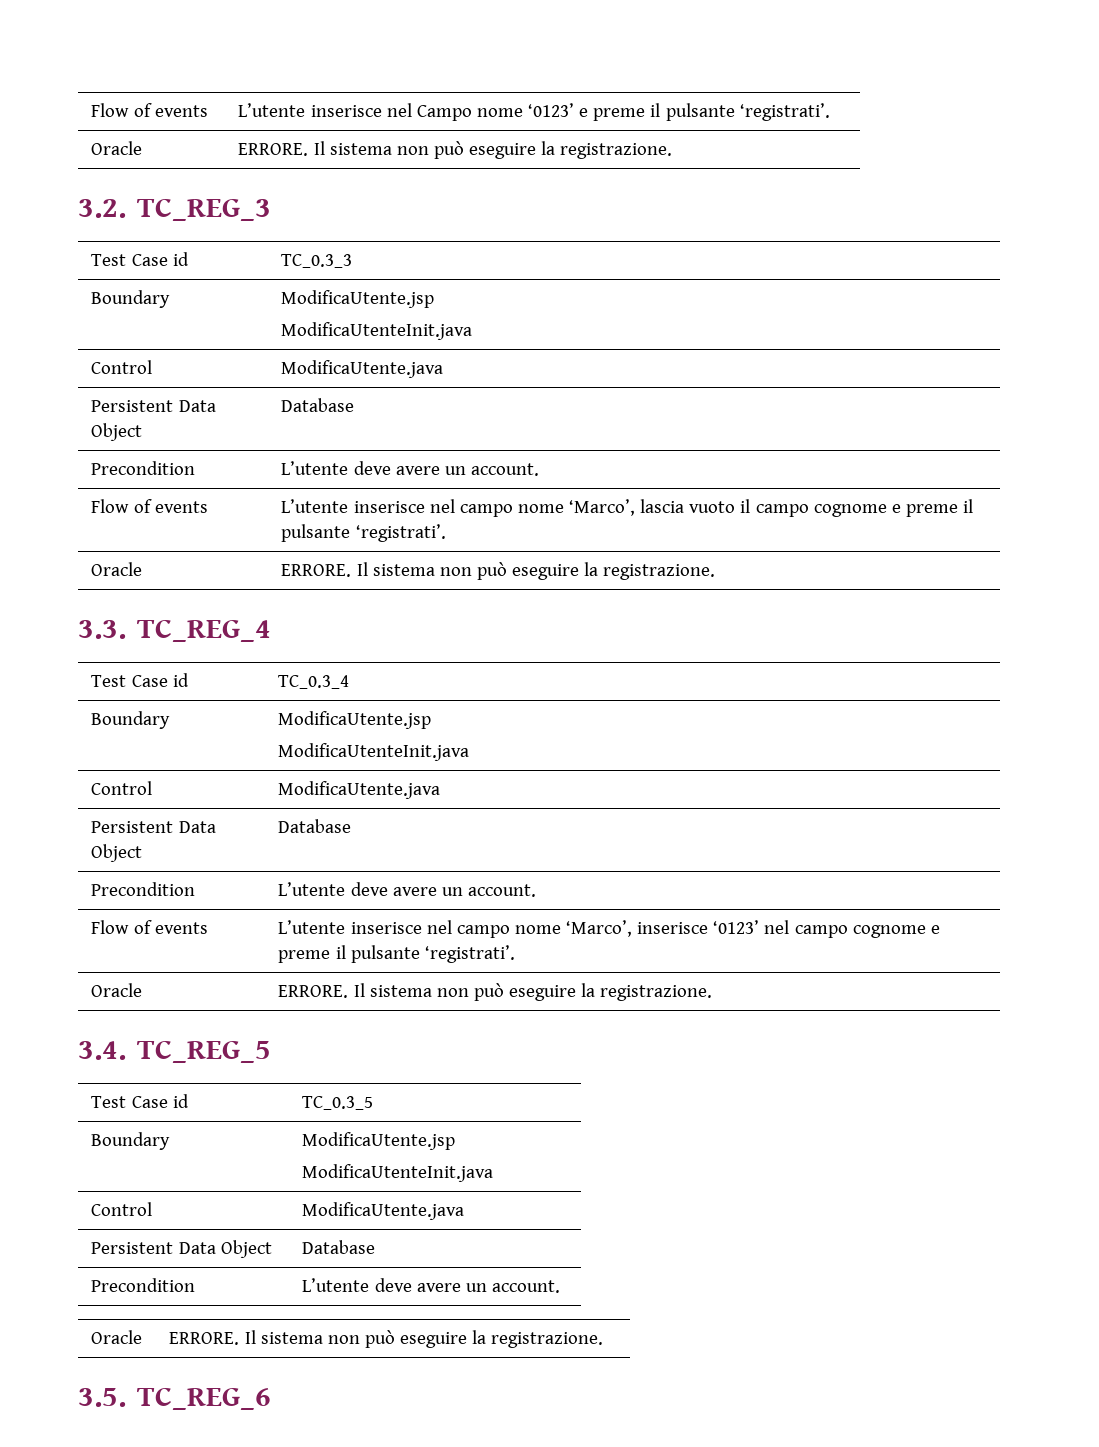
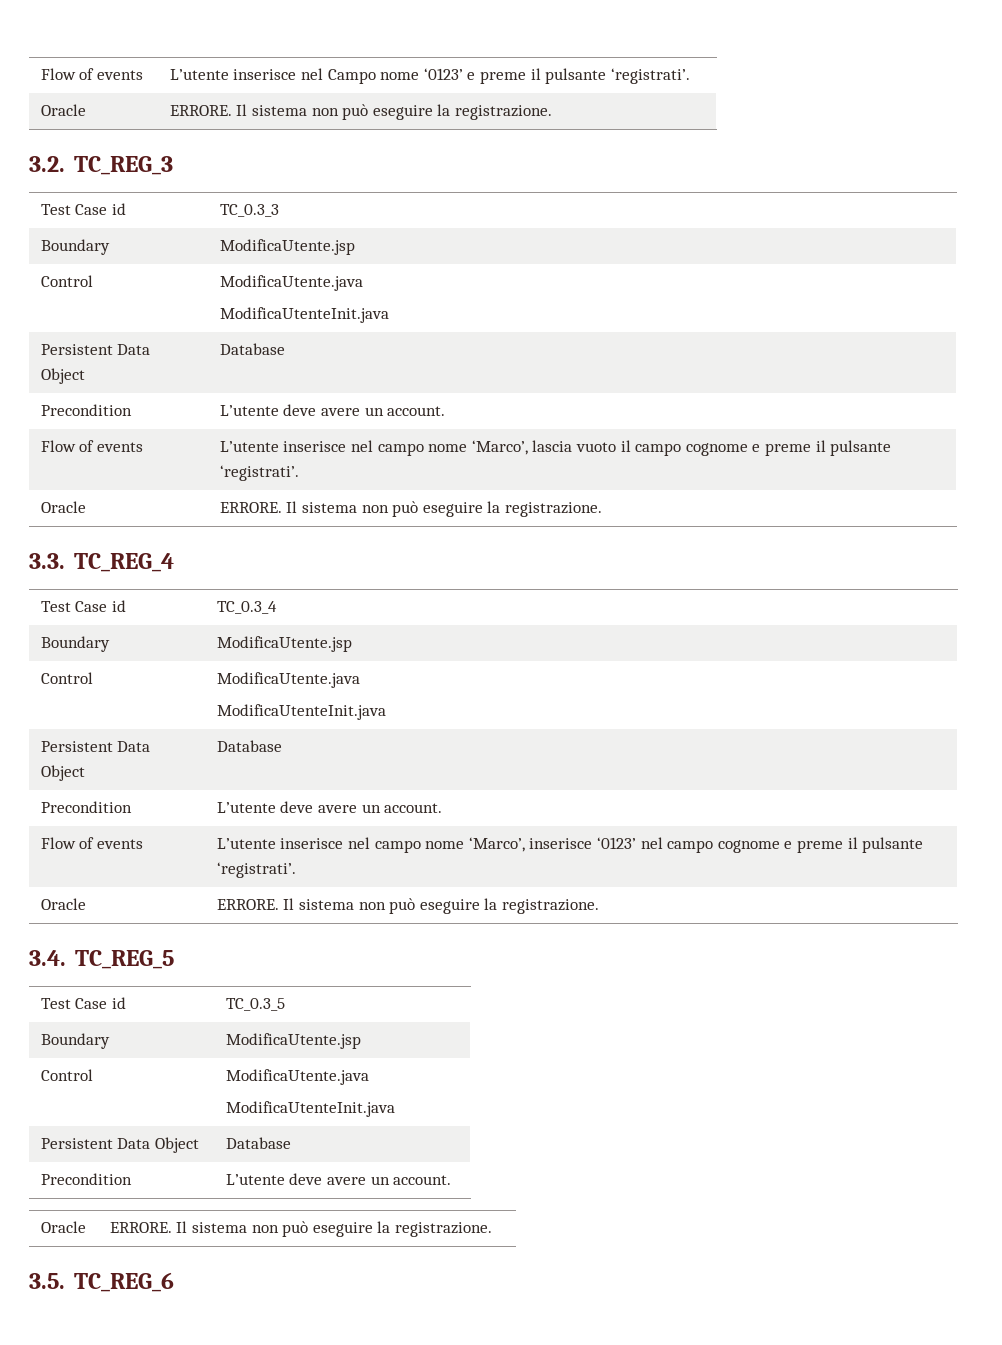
[281,322,473,340] [91,360,153,374] [281,360,444,378] // ModificaUtenteInit.java // Control | ModificaUtente.java -> [40,275,93,287] [219,275,363,291] [219,307,389,323] // Control | ModificaUtente.java // ModificaUtenteInit.java
[278,743,470,761] [91,781,153,795] [278,781,441,799] // ModificaUtenteInit.java // Control | ModificaUtente.java -> [40,672,93,684] [216,672,360,688] [216,704,386,720] // Control | ModificaUtente.java // ModificaUtenteInit.java
[302,1164,494,1182] [91,1202,153,1216] [302,1202,465,1220] // ModificaUtenteInit.java // Control | ModificaUtente.java -> [40,1069,93,1081] [225,1069,369,1085] [225,1101,395,1117] // Control | ModificaUtente.java // ModificaUtenteInit.java

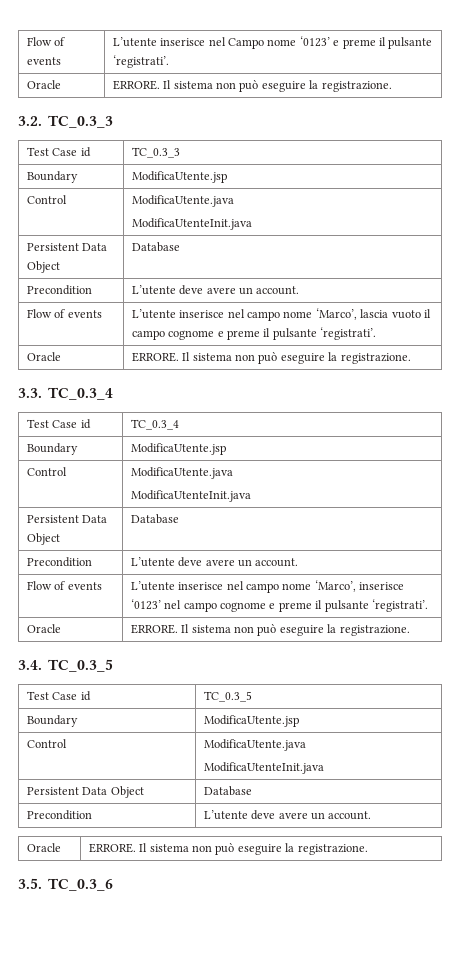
[73,156,173,175] TC_REG_3 -> [48,115,114,128] TC_0.3_3
[73,553,174,572] TC_REG_4 -> [48,387,114,400] TC_0.3_4
[74,950,174,969] TC_REG_5 -> [48,659,114,672] TC_0.3_5
[73,1272,174,1292] TC_REG_6 -> [48,878,114,891] TC_0.3_6

